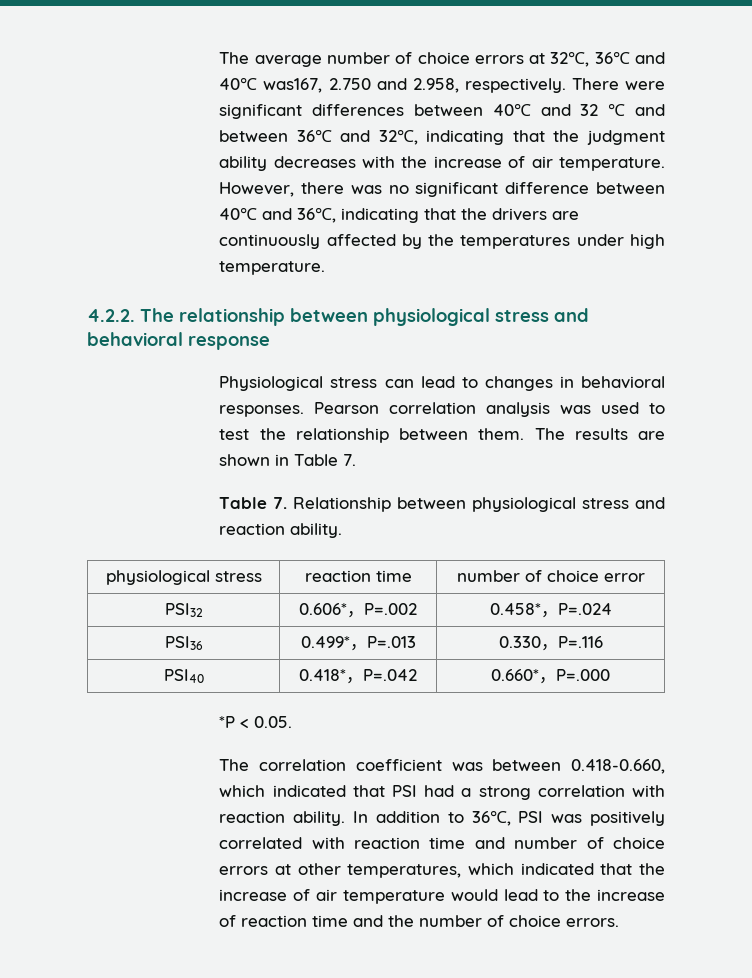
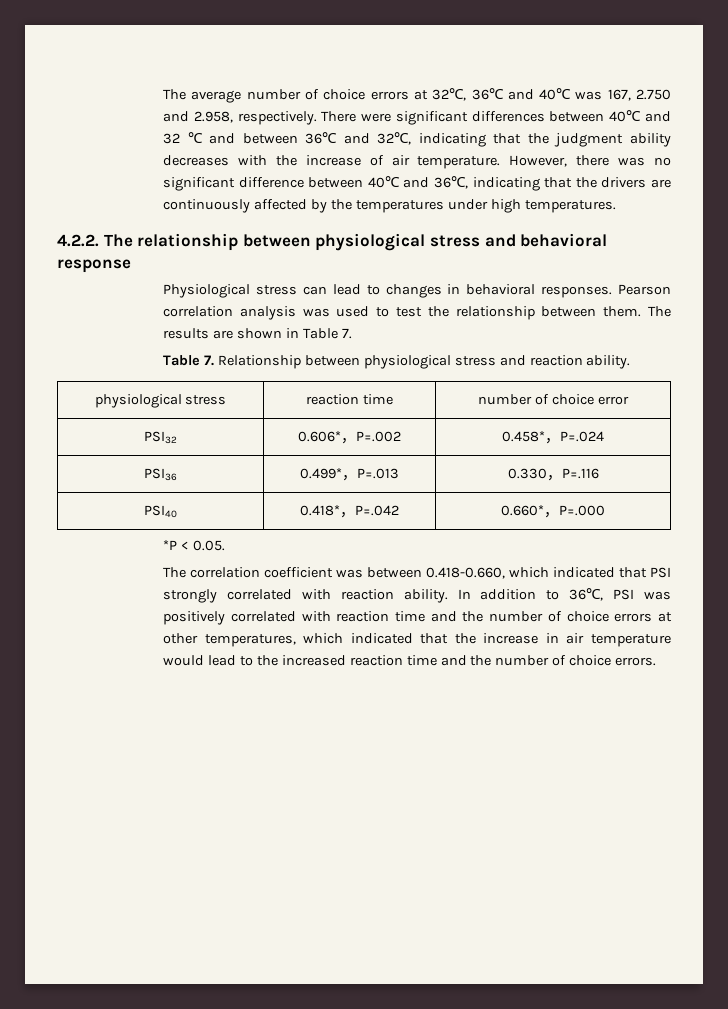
[263,78,323,93] was167, -> [575,89,631,101] was 167,
[219,261,326,275] temperature. -> [524,200,616,213] temperatures.
[424,785,625,800] had a strong correlation -> [163,589,293,603] strongly correlated
(505, 843) none -> [462,611,484,622] the
[293,889,311,901] of -> [545,633,559,643] in
[597,889,665,901] [219,915,237,927] increase of -> [281,655,346,666] increased

